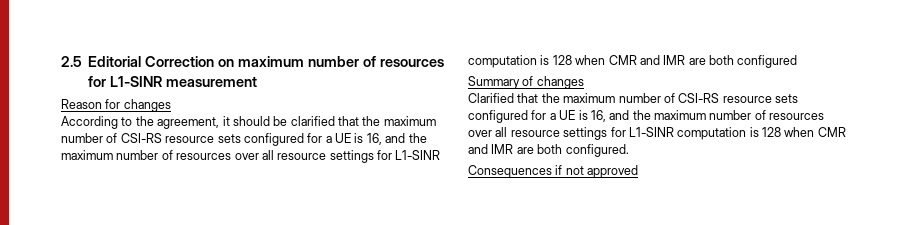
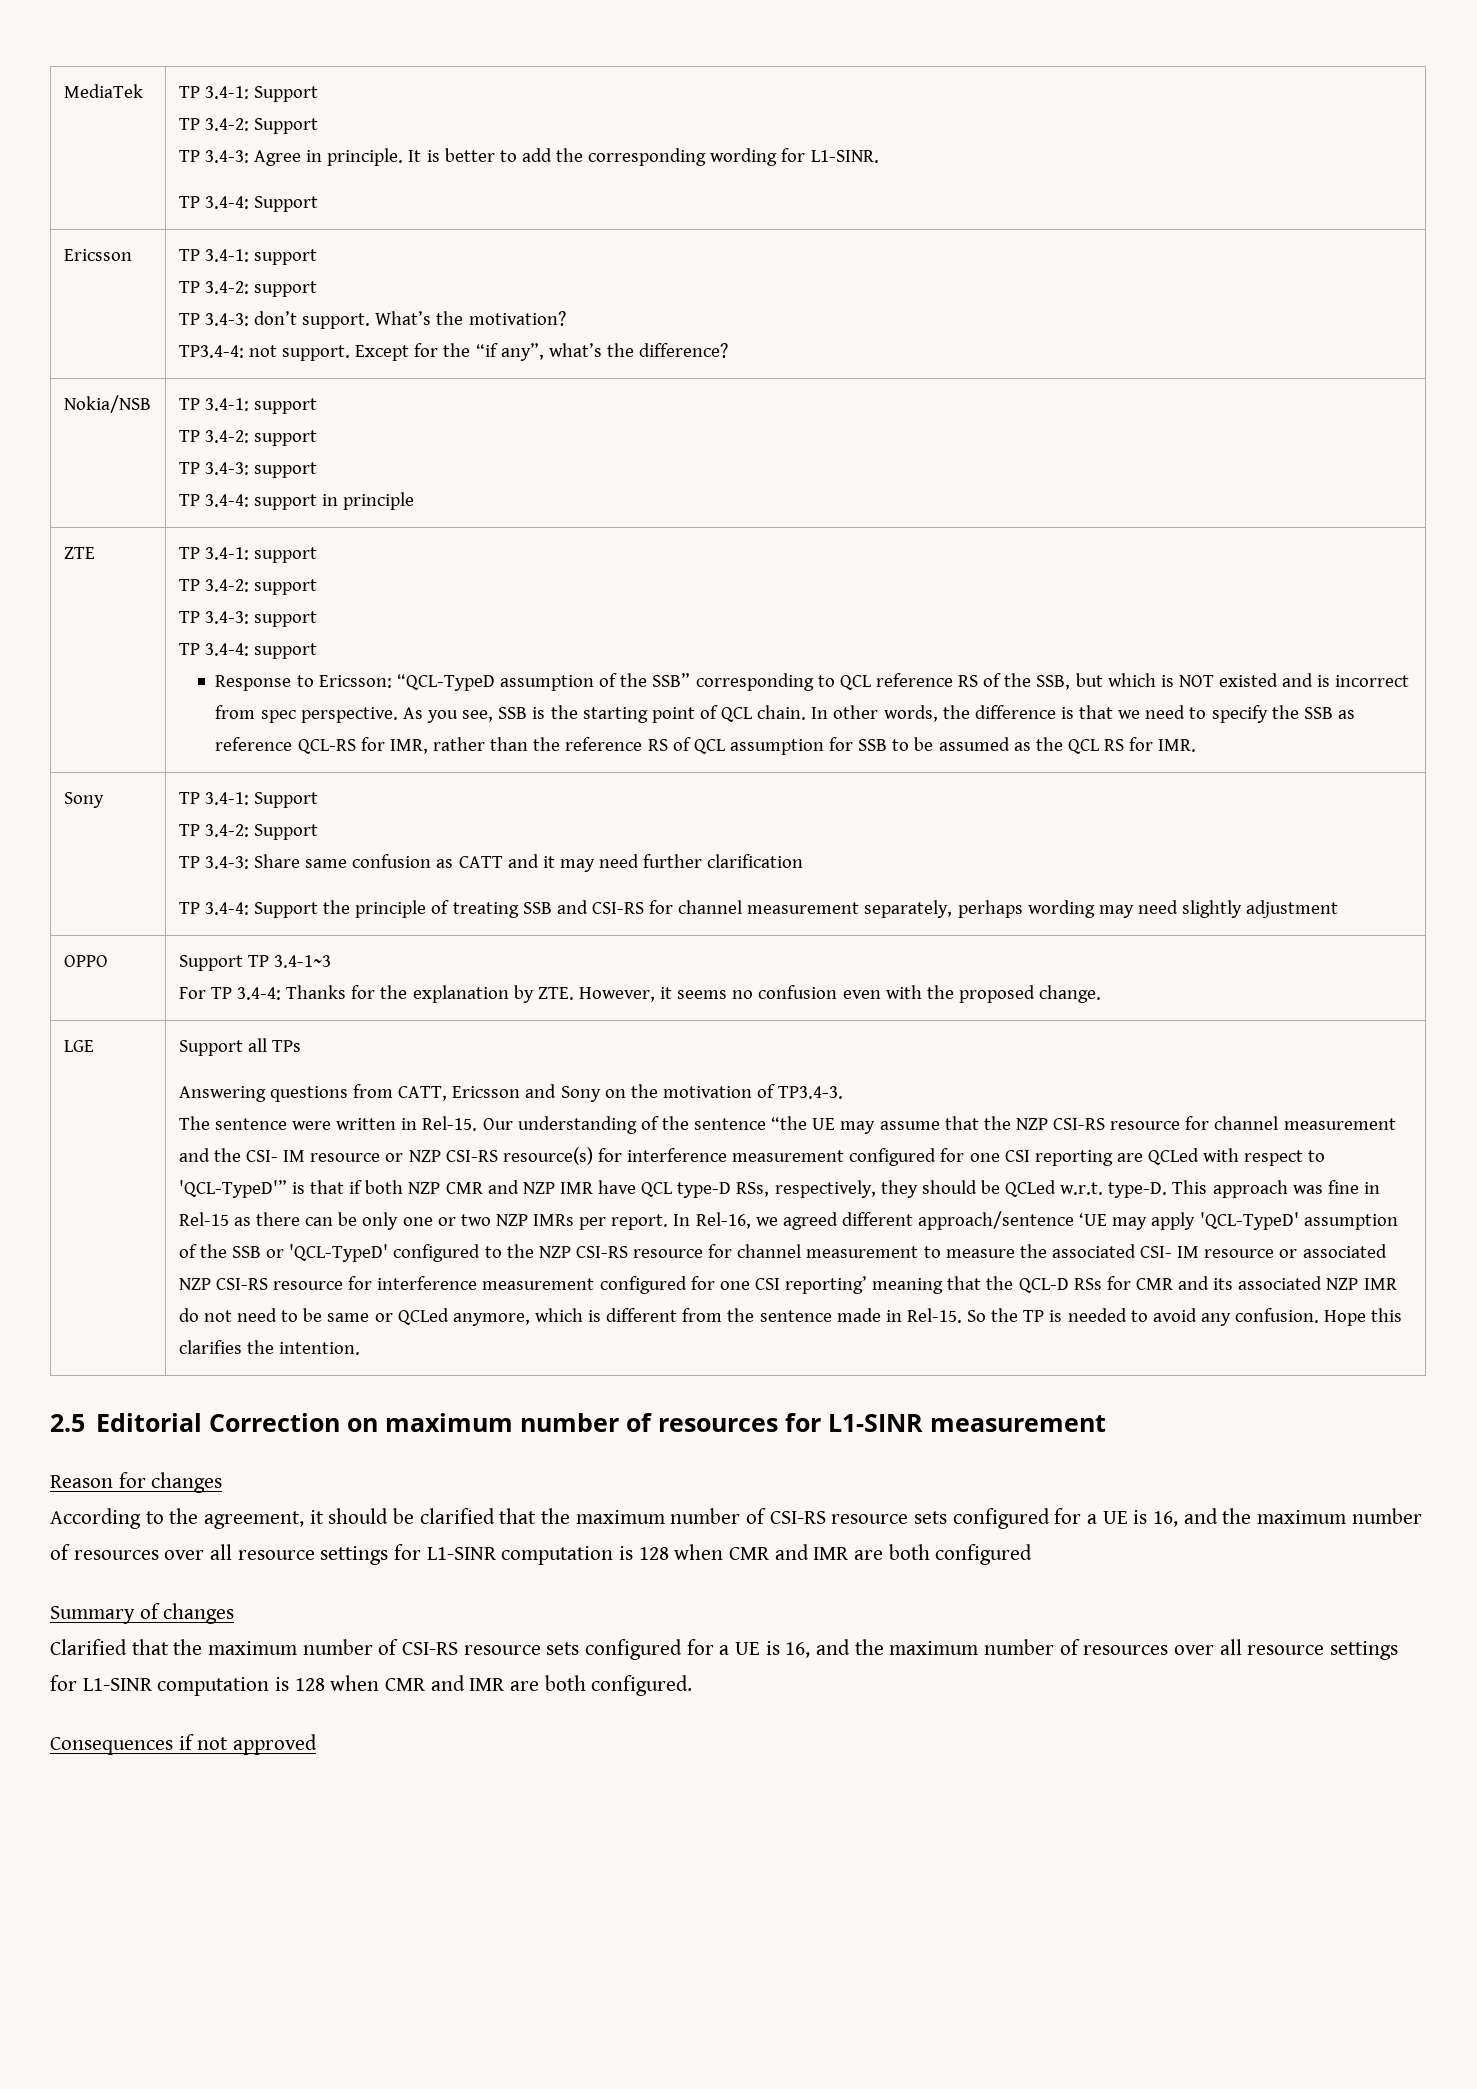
(61, 61) none -> [63,84,143,98] [178,86,319,102] [178,118,319,134] [178,148,879,166] [178,196,319,212] [63,249,132,261] [178,249,318,265] [178,281,318,297] [178,311,566,329] [178,343,729,361] [63,395,151,413] [178,398,318,414] [178,430,318,446] [178,462,318,478] [178,492,415,510] [63,547,95,559] [178,547,318,563] [178,579,318,595] [178,611,318,627] [178,643,318,659] [215,673,1410,691] [215,705,1355,723] [215,737,1197,755] [63,792,104,808] [178,792,319,808] [178,824,319,840] [178,854,804,872] [178,900,1339,918] [63,955,108,967] [178,955,332,971] [178,985,1102,1003] [63,1040,94,1052] [178,1038,302,1056] [178,1084,844,1102] [178,1116,1396,1134] [178,1147,1326,1166] [178,1180,1381,1198] [178,1211,1398,1230] [178,1244,1387,1262] [178,1276,1397,1294] [178,1308,1403,1326] [178,1340,361,1355] MediaTek | TP 3.4-1: Support // TP 3.4-2: Support // TP 3.4-3: Agree in principle. It is better to add the corresponding wording for L1-SINR. // TP 3.4-4: Support // Ericsson | TP 3.4-1: support // TP 3.4-2: support // TP 3.4-3: don’t support. What’s the motivation? // TP3.4-4: not support. Except for the “if any”, what’s the difference? // Nokia/NSB | TP 3.4-1: support // TP 3.4-2: support // TP 3.4-3: support // TP 3.4-4: support in principle // ZTE | TP 3.4-1: support // TP 3.4-2: support // TP 3.4-3: support // TP 3.4-4: support // Response to Ericsson: “QCL-TypeD assumption of the SSB” corresponding to QCL reference RS of the SSB, but which is NOT existed and is incorrect from spec perspective. As you see, SSB is the starting point of QCL chain. In other words, the difference is that we need to specify the SSB as reference QCL-RS for IMR, rather than the reference RS of QCL assumption for SSB to be assumed as the QCL RS for IMR. // Sony | TP 3.4-1: Support // TP 3.4-2: Support // TP 3.4-3: Share same confusion as CATT and it may need further clarification // TP 3.4-4: Support the principle of treating SSB and CSI-RS for channel measurement separately, perhaps wording may need slightly adjustment // OPPO | Support TP 3.4-1~3 // For TP 3.4-4: Thanks for the explanation by ZTE. However, it seems no confusion even with the proposed change. // LGE | Support all TPs // Answering questions from CATT, Ericsson and Sony on the motivation of TP3.4-3. // The sentence were written in Rel-15. Our understanding of the sentence “the UE may assume that the NZP CSI-RS resource for channel measurement and the CSI- IM resource or NZP CSI-RS resource(s) for interference measurement configured for one CSI reporting are QCLed with respect to 'QCL-TypeD'” is that if both NZP CMR and NZP IMR have QCL type-D RSs, respectively, they should be QCLed w.r.t. type-D. This approach was fine in Rel-15 as there can be only one or two NZP IMRs per report. In Rel-16, we agreed different approach/sentence ‘UE may apply 'QCL-TypeD' assumption of the SSB or 'QCL-TypeD' configured to the NZP CSI-RS resource for channel measurement to measure the associated CSI- IM resource or associated NZP CSI-RS resource for interference measurement configured for one CSI reporting’ meaning that the QCL-D RSs for CMR and its associated NZP IMR do not need to be same or QCLed anymore, which is different from the sentence made in Rel-15. So the TP is needed to avoid any confusion. Hope this clarifies the intention. //

